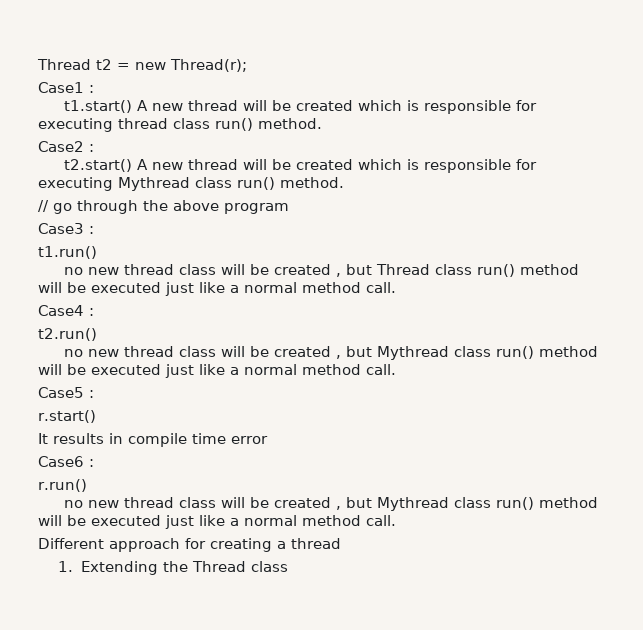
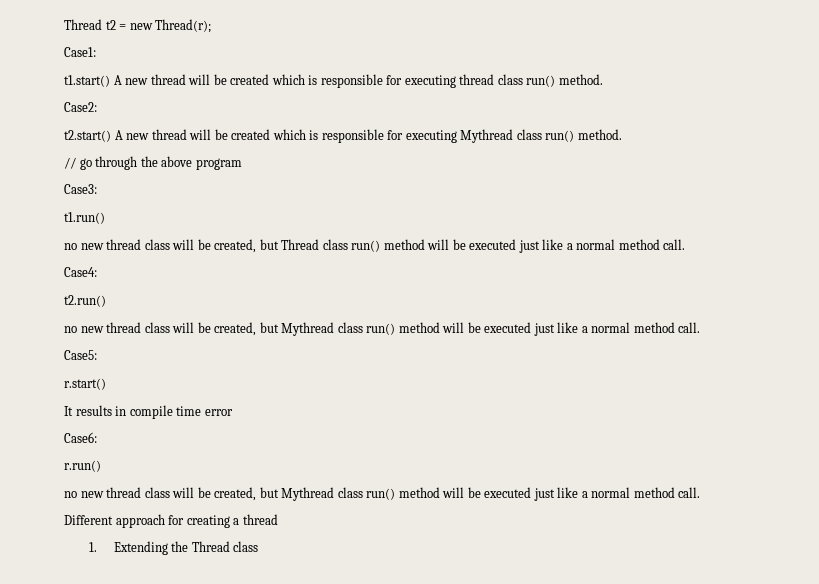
[38,82,94,93] Case1 : -> [64,47,96,57] Case1:
[38,141,94,152] Case2 : -> [64,102,97,112] Case2:
[38,223,94,234] Case3 : -> [64,184,97,194] Case3:
[273,264,341,277] created , -> [214,239,257,253] created,
[38,305,94,316] Case4 : -> [64,267,97,277] Case4:
[273,346,341,359] created , -> [214,322,257,336] created,
[38,387,94,398] Case5 : -> [64,350,97,360] Case5:
[38,456,94,467] Case6 : -> [64,432,97,443] Case6:
[273,497,341,510] created , -> [214,487,257,501] created,

